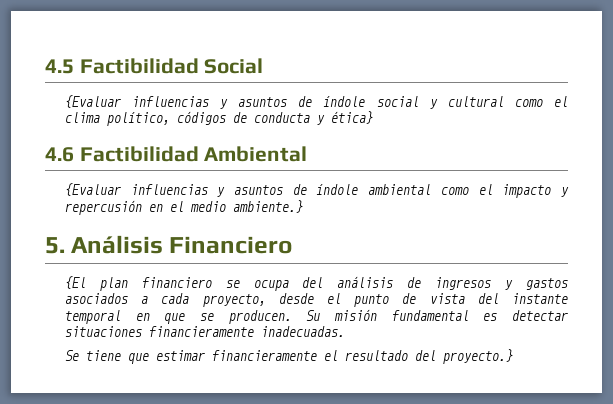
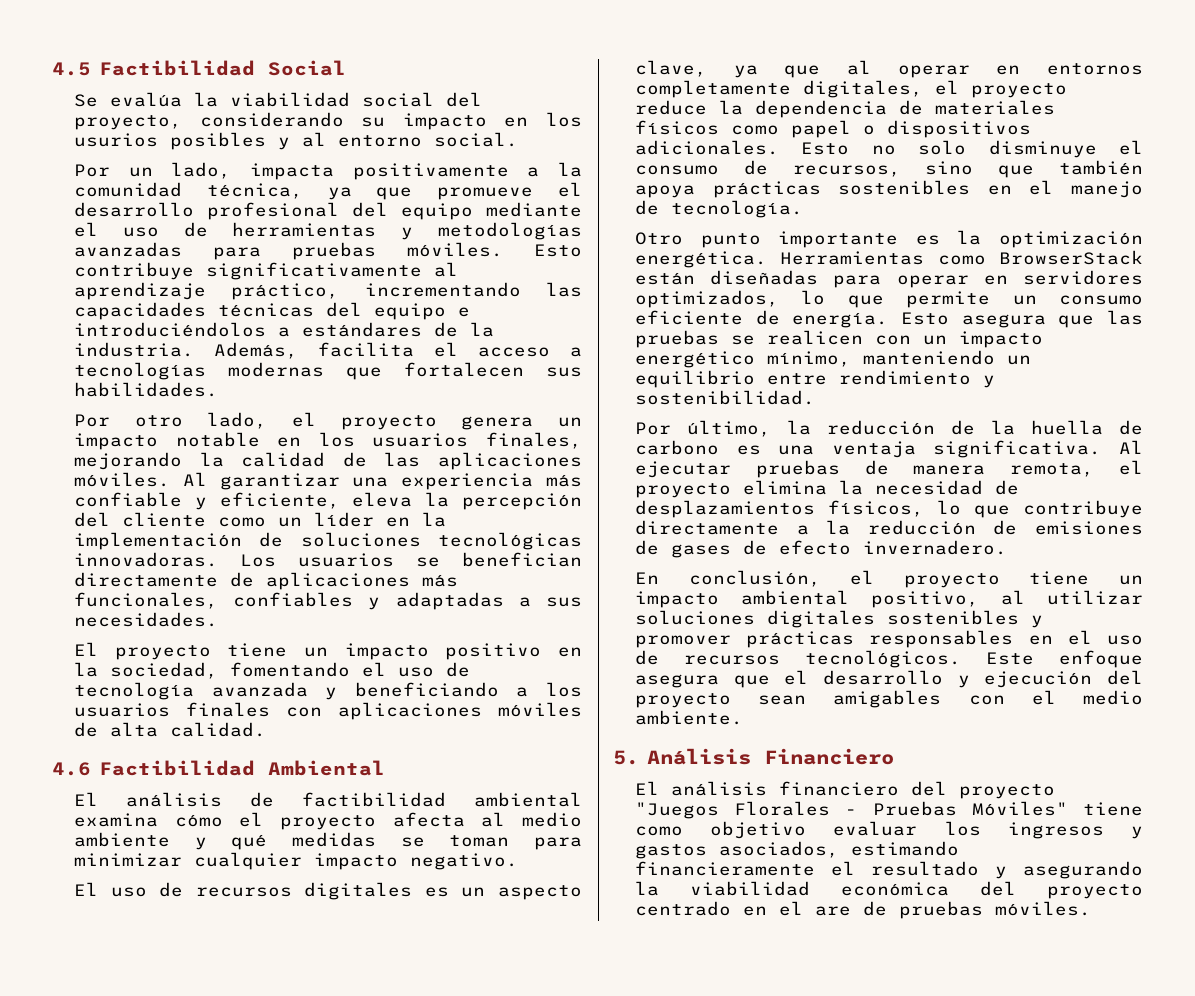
[64,95,569,109] [64,111,373,126] [45,146,308,162] [64,183,569,198] [64,200,303,215] [45,235,294,254] [64,276,569,291] [64,293,568,307] [64,309,569,324] [64,326,345,337] [64,349,513,364] {Evaluar influencias y asuntos de índole social y cultural como el clima político, códigos de conducta y ética} // 4.6 Factibilidad Ambiental // {Evaluar influencias y asuntos de índole ambiental como el impacto y repercusión en el medio ambiente.} // 5. Análisis Financiero // {El plan financiero se ocupa del análisis de ingresos y gastos asociados a cada proyecto, desde el punto de vista del instante temporal en que se producen. Su misión fundamental es detectar situaciones financieramente inadecuadas. // Se tiene que estimar financieramente el resultado del proyecto.} -> [74,92,483,107] [74,112,582,130] [74,132,519,150] [74,162,582,180] [74,182,582,200] [74,202,582,220] [74,222,582,240] [74,242,582,260] [74,262,459,280] [74,282,582,300] [74,302,471,320] [74,322,495,337] [74,342,582,359] [74,362,582,380] [74,382,219,397] [74,412,582,430] [74,432,582,450] [74,452,582,470] [74,472,582,490] [74,492,582,510] [74,512,447,527] [74,532,582,550] [74,552,582,567] [74,572,459,590] [74,592,582,610] [74,612,219,627] [74,642,582,660] [74,662,471,679] [74,682,582,700] [74,702,582,720] [74,722,267,737] [52,760,386,776] [74,792,582,807] [74,812,582,830] [74,832,582,850] [74,852,519,870] [74,882,582,900] [635,60,1143,78] [635,80,1068,98] [635,100,1056,118] [635,120,1032,138] [635,140,1143,158] [635,160,1143,178] [635,180,1143,198] [635,200,804,218] [635,230,1143,248] [635,250,1143,268] [635,270,1143,288] [635,290,1143,308] [635,310,1143,328] [635,330,1044,348] [635,350,1032,368] [635,370,996,388] [635,390,816,405] [635,420,1143,437] [635,440,1143,458] [635,460,1143,478] [635,480,1020,498] [635,500,1143,518] [635,520,1143,535] [635,540,1008,558] [635,570,1143,588] [635,590,1143,608] [635,610,1044,628] [635,630,1143,648] [635,650,1143,668] [635,670,1143,688] [635,690,1143,708] [635,710,744,725] [613,748,895,765] [635,781,1056,799] [635,801,1143,819] [635,821,1143,839] [635,841,960,859] [635,861,1143,879] [635,881,1143,899] [635,901,1092,919] Se evalúa la viabilidad social del proyecto, considerando su impacto en los usurios posibles y al entorno social. // Por un lado, impacta positivamente a la comunidad técnica, ya que promueve el desarrollo profesional del equipo mediante el uso de herramientas y metodologías avanzadas para pruebas móviles. Esto contribuye significativamente al aprendizaje práctico, incrementando las capacidades técnicas del equipo e introduciéndolos a estándares de la industria. Además, facilita el acceso a tecnologías modernas que fortalecen sus habilidades. // Por otro lado, el proyecto genera un impacto notable en los usuarios finales, mejorando la calidad de las aplicaciones móviles. Al garantizar una experiencia más confiable y eficiente, eleva la percepción del cliente como un líder en la implementación de soluciones tecnológicas innovadoras. Los usuarios se benefician directamente de aplicaciones más funcionales, confiables y adaptadas a sus necesidades. // El proyecto tiene un impacto positivo en la sociedad, fomentando el uso de tecnología avanzada y beneficiando a los usuarios finales con aplicaciones móviles de alta calidad. // 4.6 Factibilidad Ambiental // El análisis de factibilidad ambiental examina cómo el proyecto afecta al medio ambiente y qué medidas se toman para minimizar cualquier impacto negativo. // El uso de recursos digitales es un aspecto clave, ya que al operar en entornos completamente digitales, el proyecto reduce la dependencia de materiales físicos como papel o dispositivos adicionales. Esto no solo disminuye el consumo de recursos, sino que también apoya prácticas sostenibles en el manejo de tecnología. // Otro punto importante es la optimización energética. Herramientas como BrowserStack están diseñadas para operar en servidores optimizados, lo que permite un consumo eficiente de energía. Esto asegura que las pruebas se realicen con un impacto energético mínimo, manteniendo un equilibrio entre rendimiento y sostenibilidad. // Por último, la reducción de la huella de carbono es una ventaja significativa. Al ejecutar pruebas de manera remota, el proyecto elimina la necesidad de desplazamientos físicos, lo que contribuye directamente a la reducción de emisiones de gases de efecto invernadero. // En conclusión, el proyecto tiene un impacto ambiental positivo, al utilizar soluciones digitales sostenibles y promover prácticas responsables en el uso de recursos tecnológicos. Este enfoque asegura que el desarrollo y ejecución del proyecto sean amigables con el medio ambiente. // 5. Análisis Financiero // El análisis financiero del proyecto "Juegos Florales - Pruebas Móviles" tiene como objetivo evaluar los ingresos y gastos asociados, estimando financieramente el resultado y asegurando la viabilidad económica del proyecto centrado en el are de pruebas móviles.

